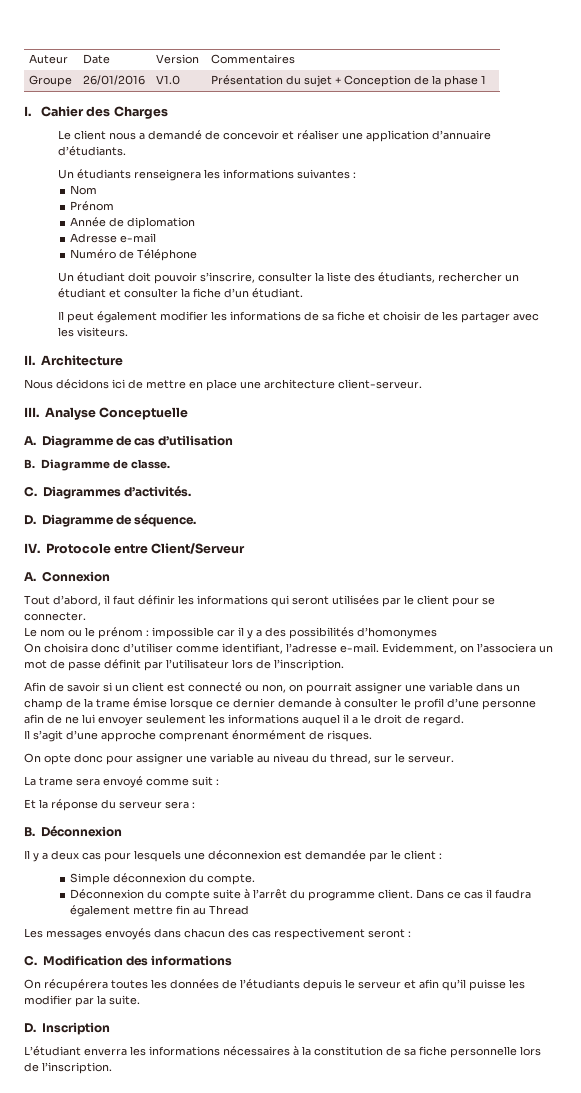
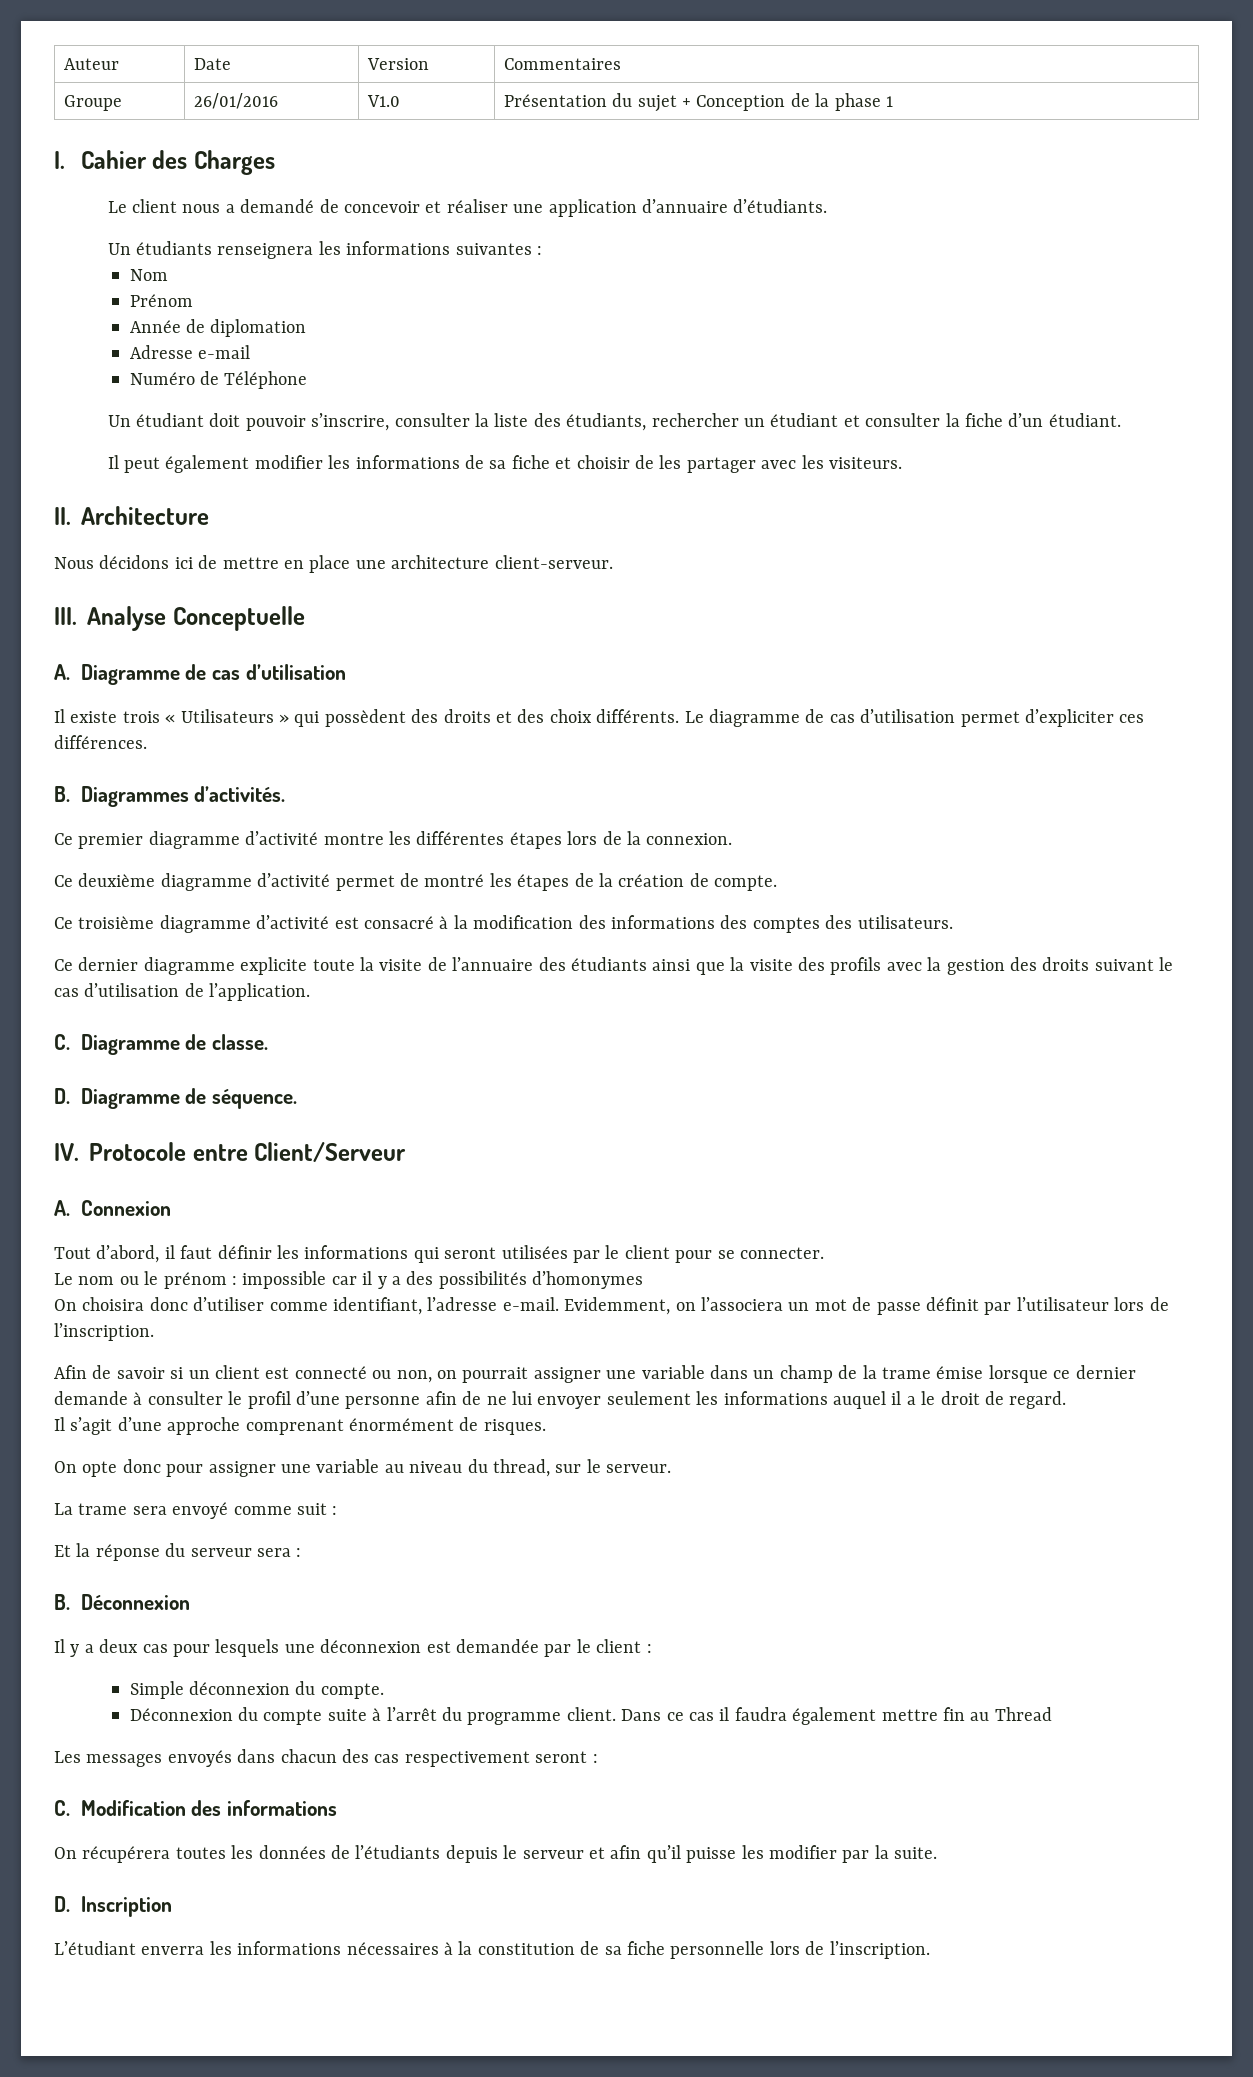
[24,459,35,469] B. -> [54,709,1145,727] [54,735,147,749] [54,786,286,807] [54,831,733,849] [54,873,778,891] [54,915,953,933] [54,957,1174,975] [54,983,311,1001] [54,1034,70,1050] Il existe trois « Utilisateurs » qui possèdent des droits et des choix différents. Le diagramme de cas d’utilisation permet d’expliciter ces différences. // B. Diagrammes d’activités. // Ce premier diagramme d’activité montre les différentes étapes lors de la connexion. // Ce deuxième diagramme d’activité permet de montré les étapes de la création de compte. // Ce troisième diagramme d’activité est consacré à la modification des informations des comptes des utilisateurs. // Ce dernier diagramme explicite toute la visite de l’annuaire des étudiants ainsi que la visite des profils avec la gestion des droits suivant le cas d’utilisation de l’application. // C.
[24,486,191,499] // C. Diagrammes d’activités. -> (269, 1042) none

